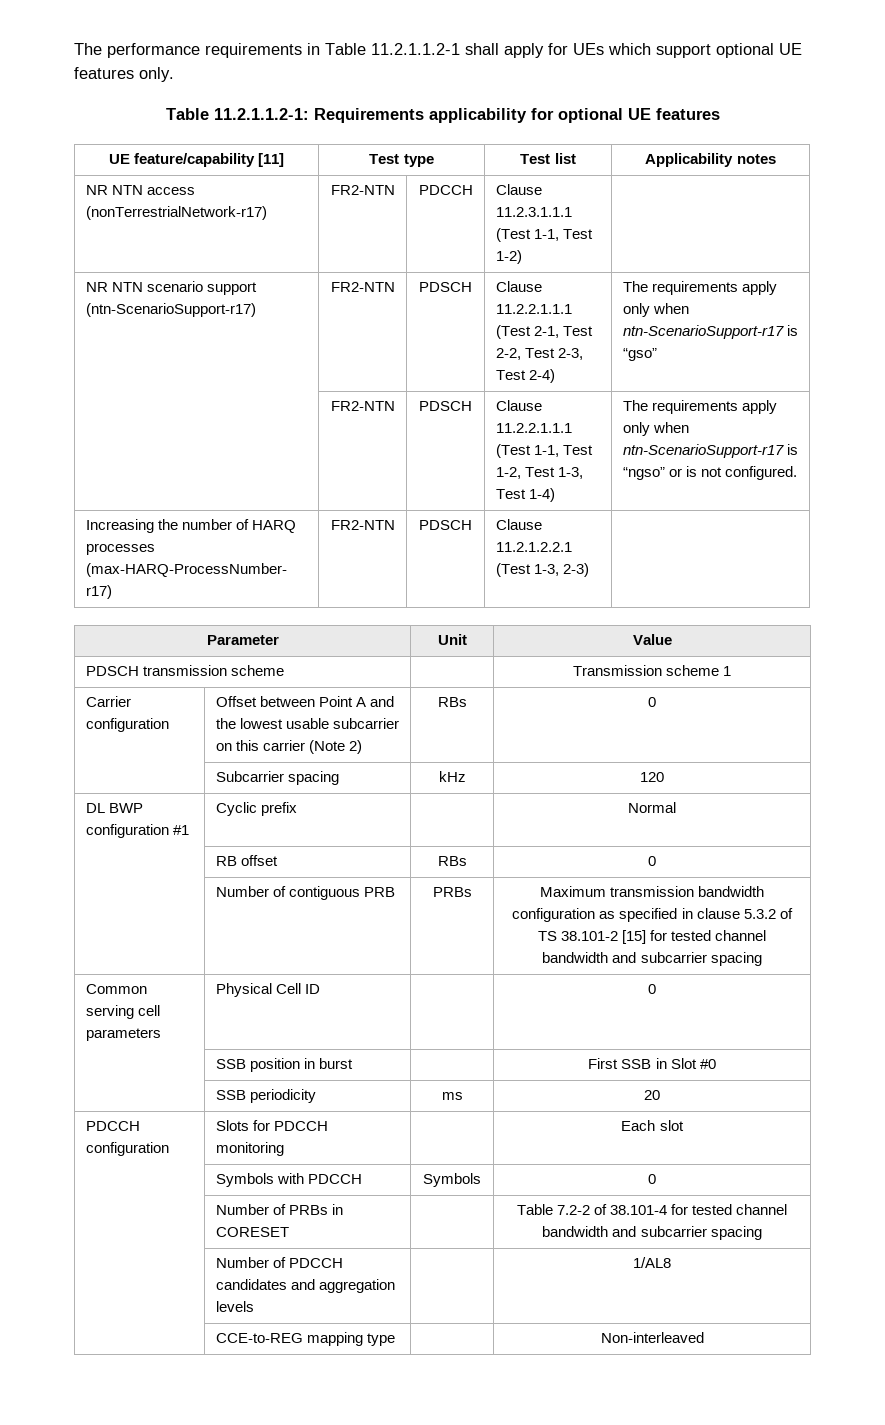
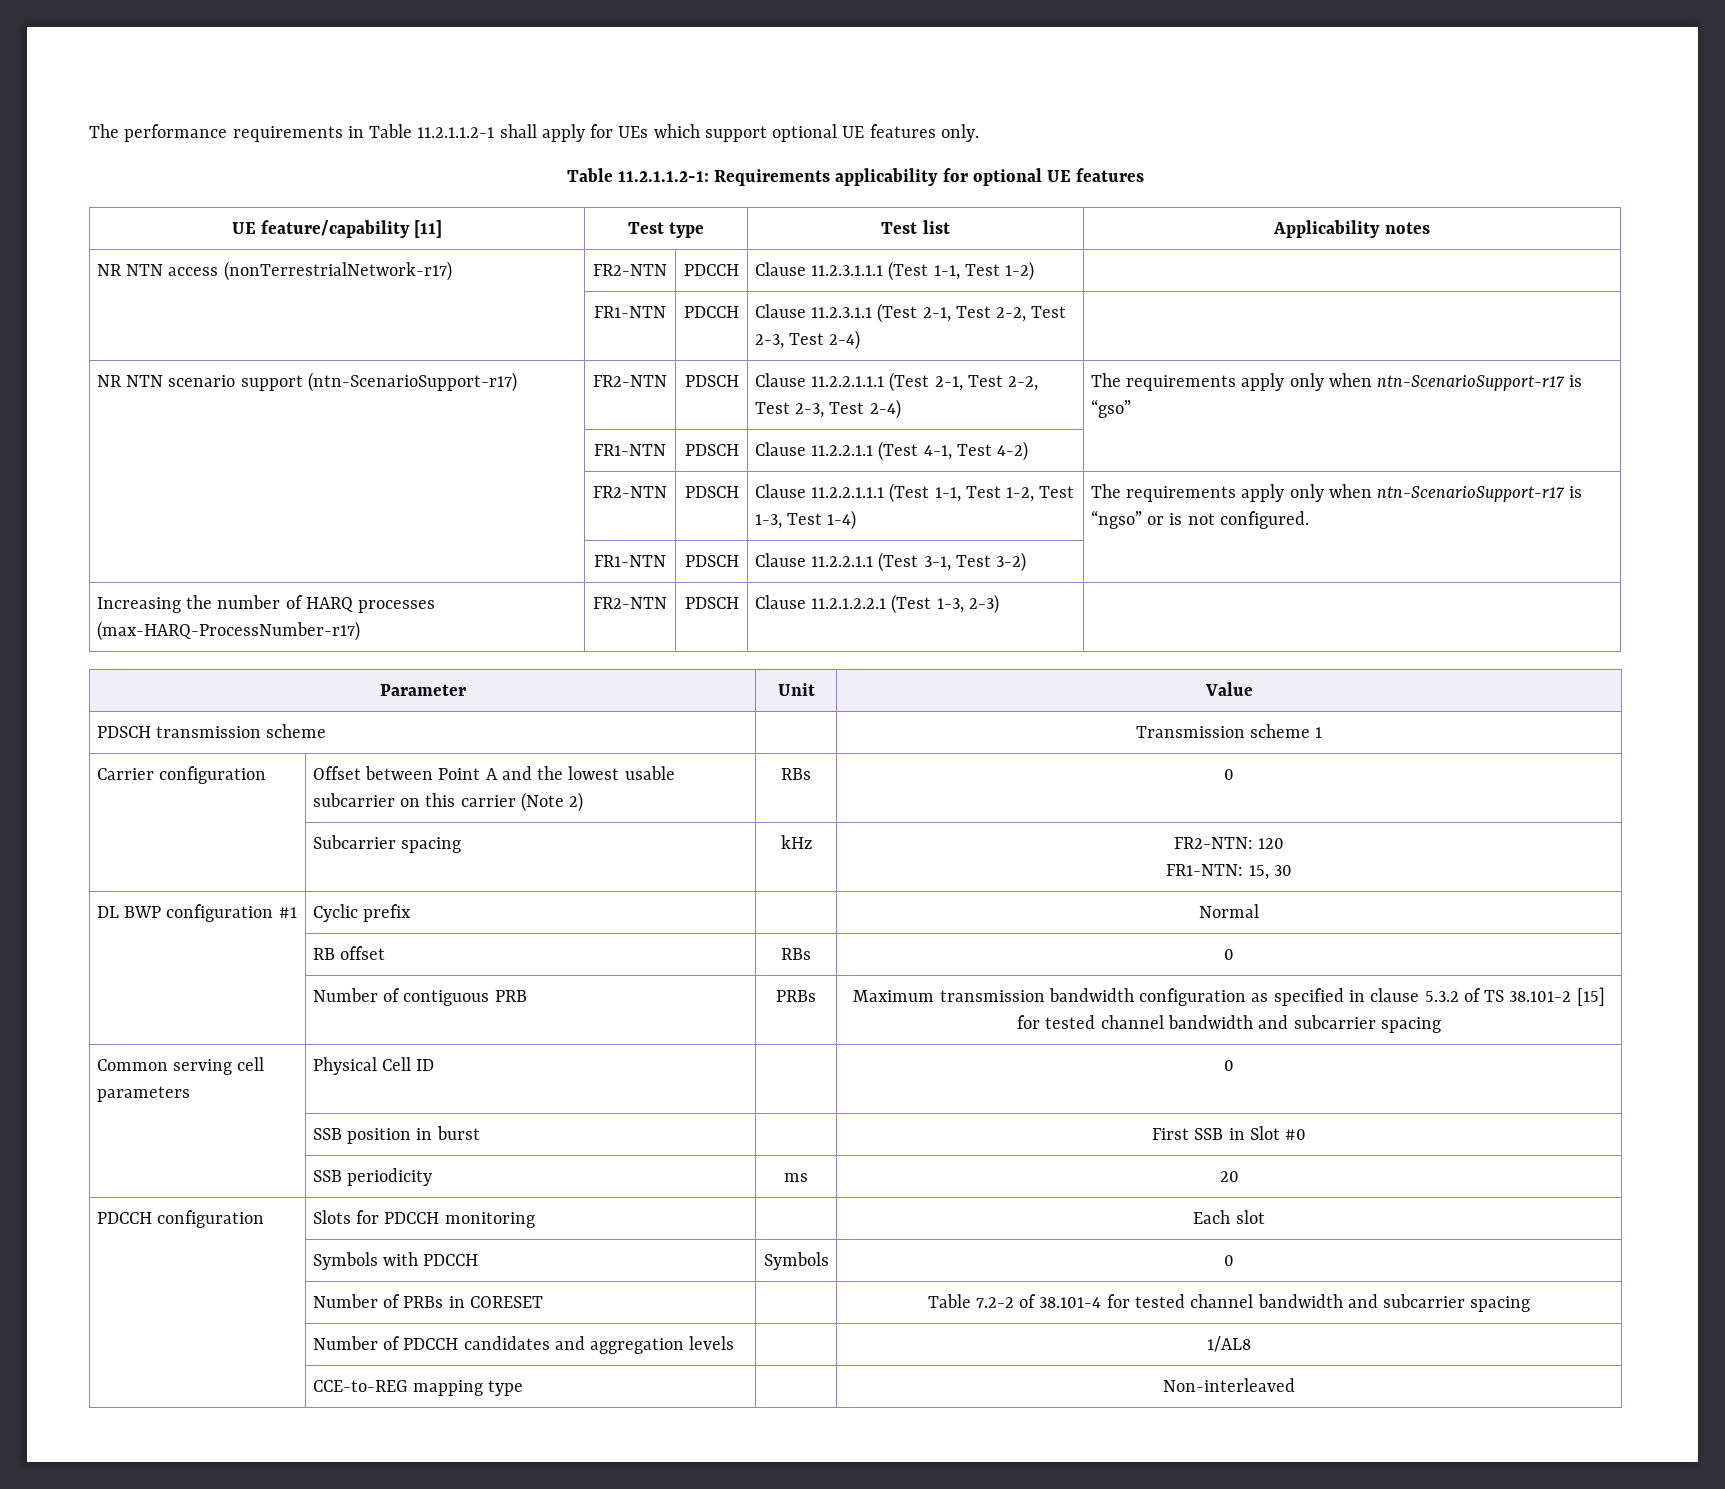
(522, 257) none -> [594,306,666,318] [684,306,739,318] [754,303,1067,323] [754,330,861,350] // | FR1-NTN | PDCCH | Clause 11.2.3.1.1 (Test 2-1, Test 2-2, Test 2-3, Test 2-4) |
(657, 354) none -> [594,444,666,456] [684,444,739,456] [754,441,1029,461] // | FR1-NTN | PDSCH | Clause 11.2.2.1.1 (Test 4-1, Test 4-2) |
(797, 473) none -> [594,555,666,567] [684,555,739,567] [754,552,1027,572] // | FR1-NTN | PDSCH | Clause 11.2.2.1.1 (Test 3-1, Test 3-2) |
(466, 776) none -> [1173,837,1253,849] FR2-NTN:
(664, 777) none -> [1166,864,1292,880] // FR1-NTN: 15, 30

